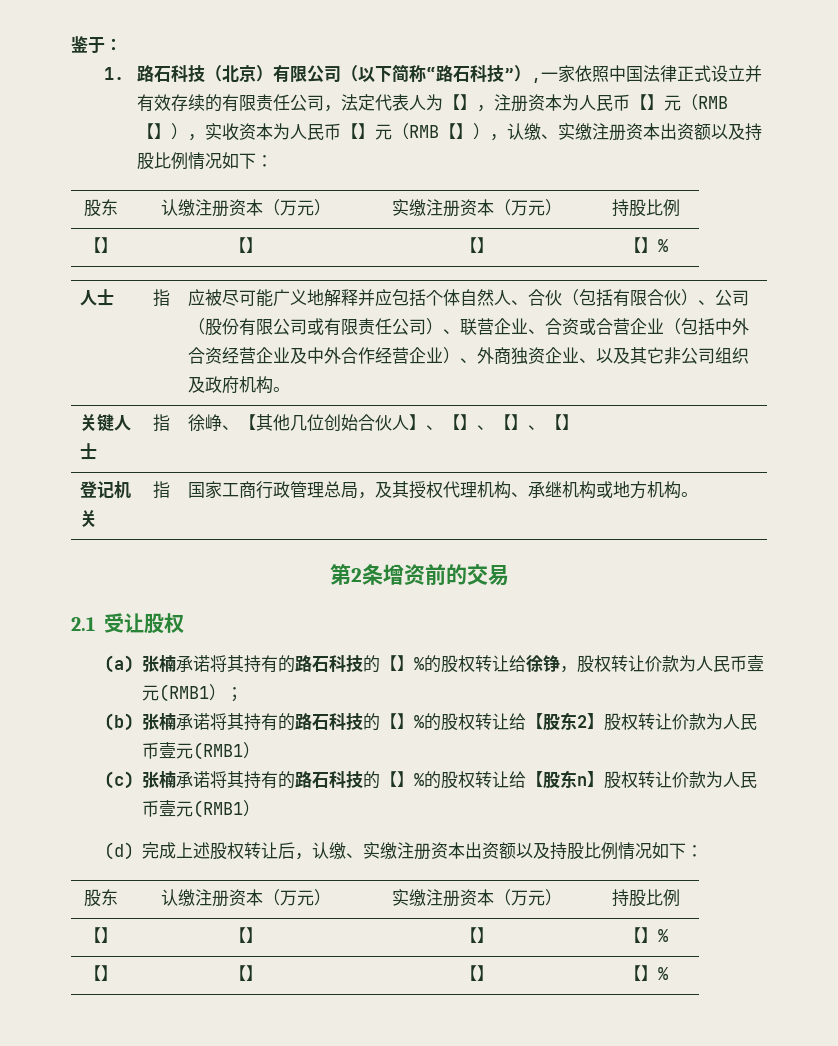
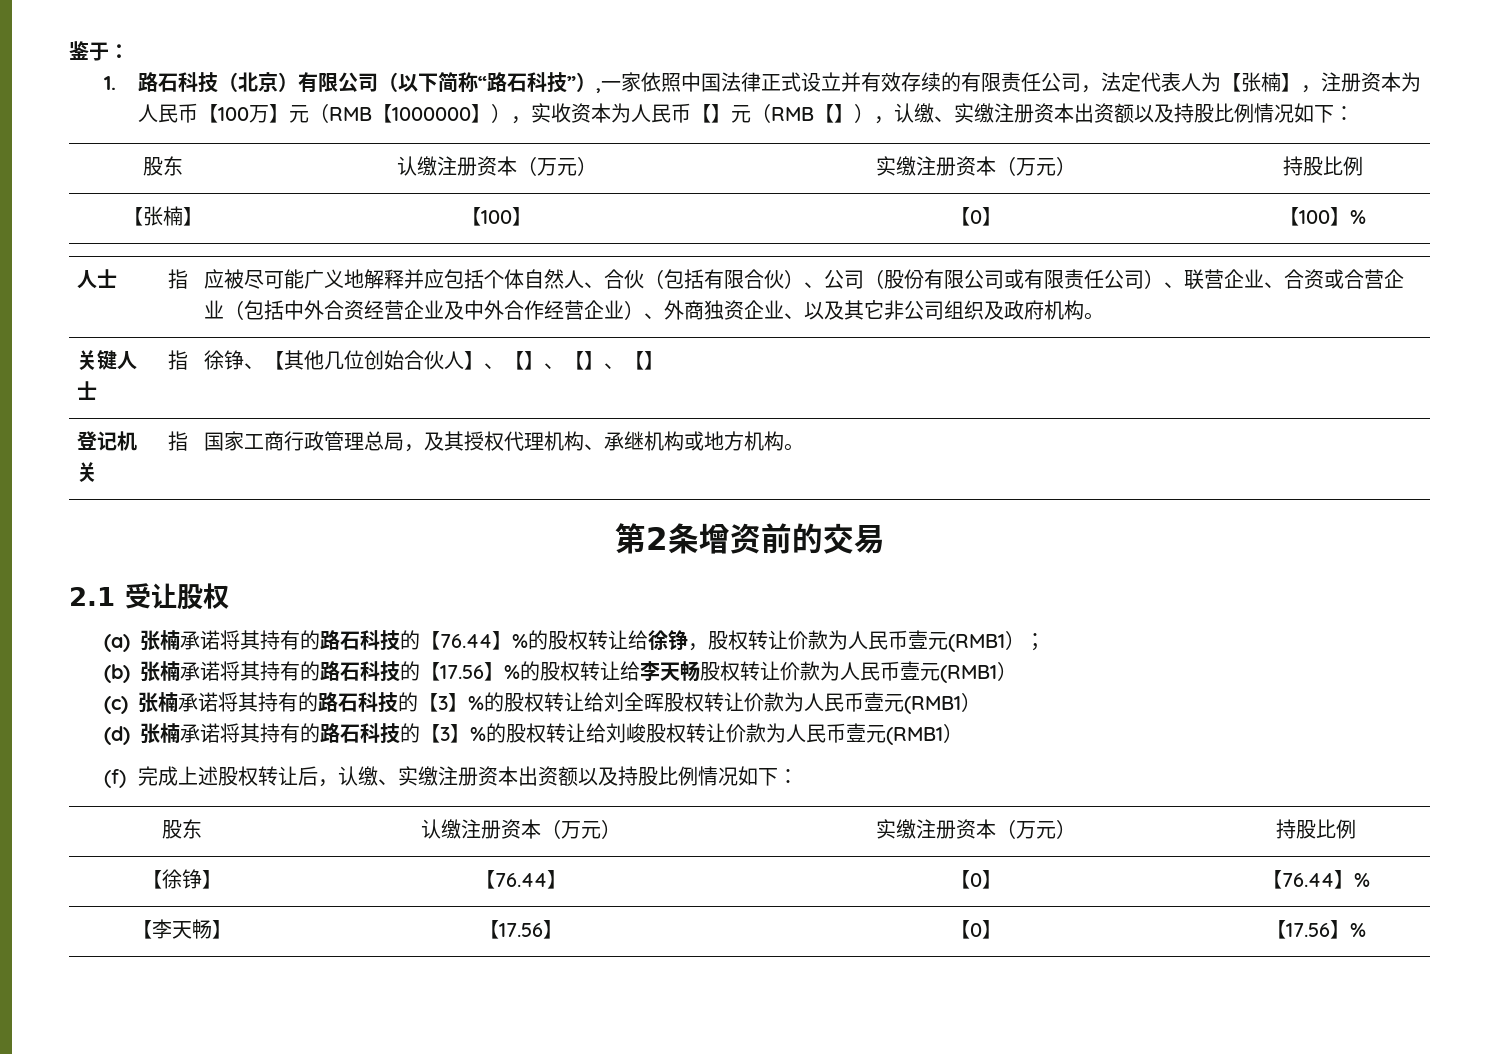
(460, 102) none -> [1241,72,1282,92] 张楠
[646,94,728,111] [136,123,154,139] 】元（RMB【 -> [218,103,472,123] 100万】元（RMB【1000000
[101,237,118,253] [229,237,263,253] [460,237,495,253] [623,237,641,253] 】 | 【】 | 【】 | 【 -> [143,206,203,226] [461,207,532,226] [950,207,1002,226] [1279,207,1330,226] 张楠】 | 【100】 | 【0】 | 【100
[205,414,223,431] 峥 -> [224,350,245,370] 铮
(398, 663) none -> [439,634,492,648] 76.44
[397,712,605,731] 】%的股权转让给【股东2】 -> [439,661,700,682] 17.56】%的股权转让给李天畅
[397,770,758,789] [142,800,261,818] [103,842,134,860] 】%的股权转让给【股东n】股权转让价款为人民币壹元(RMB1） // (d) -> [438,692,982,714] [103,723,963,745] [103,769,126,788] 3】%的股权转让给刘全晖股权转让价款为人民币壹元(RMB1） // (d)张楠承诺将其持有的路石科技的【3】%的股权转让给刘峻股权转让价款为人民币壹元(RMB1） // (f)
[101,927,118,943] [229,927,263,943] [460,927,495,943] [623,927,641,943] 】 | 【】 | 【】 | 【 -> [161,869,222,889] [475,870,567,889] [949,870,1002,889] [1262,870,1334,889] 徐铮】 | 【76.44】 | 【0】 | 【76.44
[101,965,118,981] [229,965,263,981] [460,965,495,981] [623,965,641,981] 】 | 【】 | 【】 | 【 -> [151,919,232,939] [479,920,563,939] [949,920,1002,939] [1266,920,1330,939] 李天畅】 | 【17.56】 | 【0】 | 【17.56

